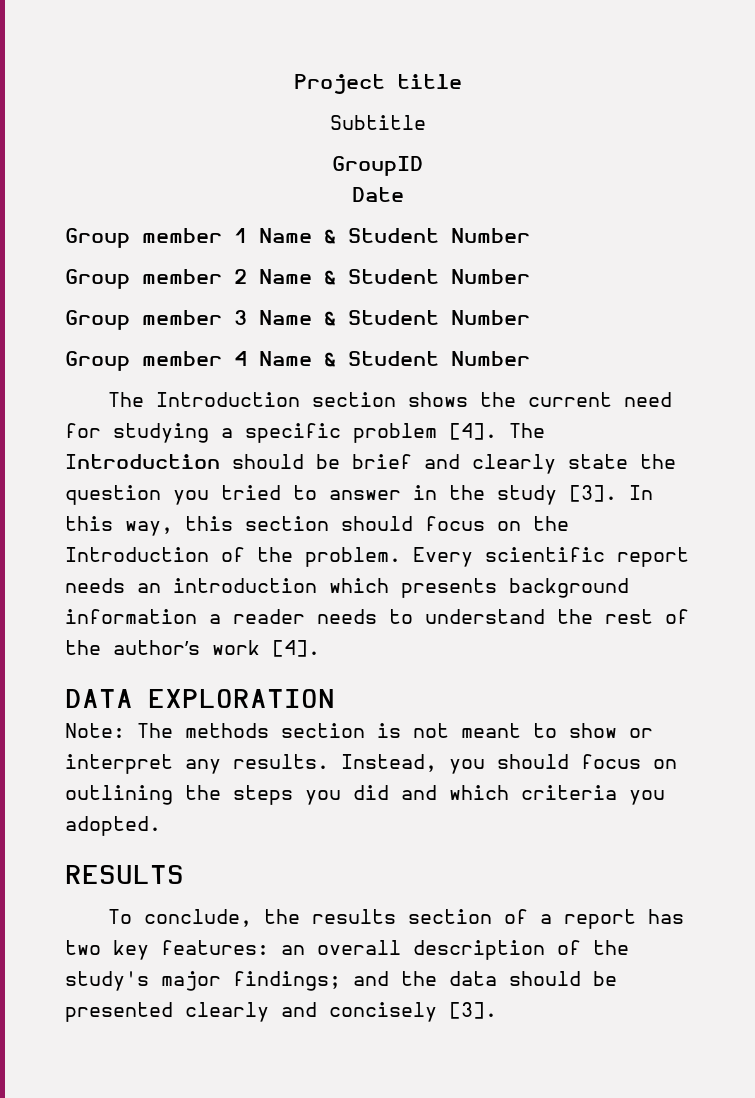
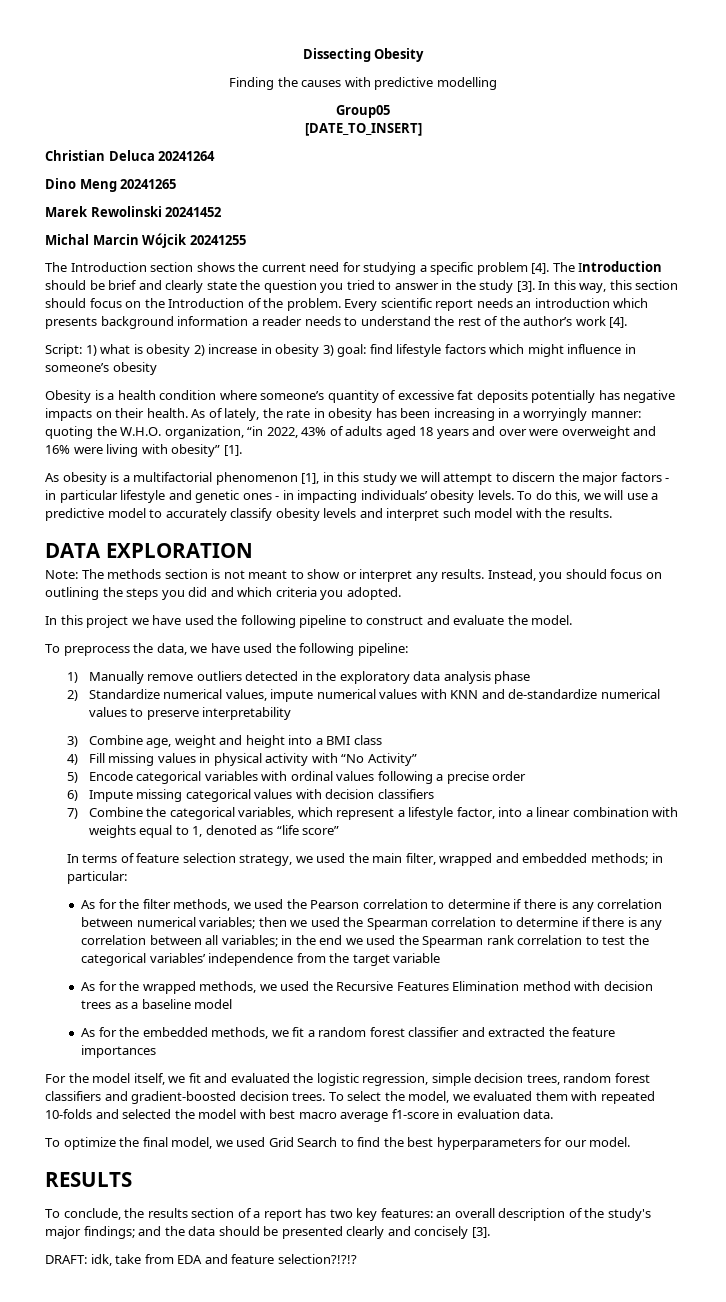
[293,74,462,94] [329,115,426,130] [332,156,423,176] [351,187,404,202] [65,228,530,248] [65,269,530,289] [65,310,530,330] [65,351,530,371] Project title // Subtitle // GroupID // Date // Group member 1 Name & Student Number // Group member 2 Name & Student Number // Group member 3 Name & Student Number // Group member 4 Name & Student Number -> [302,48,425,62] [229,77,497,90] [336,105,390,118] [304,123,422,136] [45,150,216,161] [45,178,177,192] [45,206,222,217] [45,233,246,248] Dissecting Obesity // Finding the causes with predictive modelling // Group05 // [DATE_TO_INSERT] // Christian Deluca 20241264 // Dino Meng 20241265 // Marek Rewolinski 20241452 // Michal Marcin Wójcik 20241255
(320, 648) none -> [45,344,636,357] [45,362,157,375] [45,390,676,403] [45,408,641,421] [45,426,657,439] [45,444,242,457] [45,472,670,485] [45,490,659,503] [45,508,612,521] // Script: 1) what is obesity 2) increase in obesity 3) goal: find lifestyle factors which might influence in someone’s obesity // Obesity is a health condition where someone’s quantity of excessive fat deposits potentially has negative impacts on their health. As of lately, the rate in obesity has been increasing in a worryingly manner: quoting the W.H.O. organization, “in 2022, 43% of adults aged 18 years and over were overweight and 16% were living with obesity” [1]. // As obesity is a multifactorial phenomenon [1], in this study we will attempt to discern the major factors - in particular lifestyle and genetic ones - in impacting individuals’ obesity levels. To do this, we will use a predictive model to accurately classify obesity levels and interpret such model with the results.
(161, 826) none -> [45,615,573,628] [45,643,408,656] [66,671,531,684] [66,689,660,702] [88,707,292,720] [66,735,382,748] [66,753,417,766] [66,771,527,784] [66,789,434,802] [66,807,679,820] [88,825,340,838] [66,853,663,866] [66,871,127,884] [81,899,663,912] [81,917,663,930] [81,935,649,948] [81,953,441,966] [81,981,653,994] [81,999,233,1009] [81,1027,616,1039] [81,1045,157,1058] [45,1073,650,1086] [45,1091,655,1104] [45,1109,554,1122] [45,1137,631,1150] // In this project we have used the following pipeline to construct and evaluate the model. // To preprocess the data, we have used the following pipeline: // 1) Manually remove outliers detected in the exploratory data analysis phase // 2) Standardize numerical values, impute numerical values with KNN and de-standardize numerical values to preserve interpretability // 3) Combine age, weight and height into a BMI class // 4) Fill missing values in physical activity with “No Activity” // 5) Encode categorical variables with ordinal values following a precise order // 6) Impute missing categorical values with decision classifiers // 7) Combine the categorical variables, which represent a lifestyle factor, into a linear combination with weights equal to 1, denoted as “life score” // In terms of feature selection strategy, we used the main filter, wrapped and embedded methods; in particular: // As for the filter methods, we used the Pearson correlation to determine if there is any correlation between numerical variables; then we used the Spearman correlation to determine if there is any correlation between all variables; in the end we used the Spearman rank correlation to test the categorical variables’ independence from the target variable // As for the wrapped methods, we used the Recursive Features Elimination method with decision trees as a baseline model // As for the embedded methods, we fit a random forest classifier and extracted the feature importances // For the model itself, we fit and evaluated the logistic regression, simple decision trees, random forest classifiers and gradient-boosted decision trees. To select the model, we evaluated them with repeated 10-folds and selected the model with best macro average f1-score in evaluation data. // To optimize the final model, we used Grid Search to find the best hyperparameters for our model.
(497, 1010) none -> [45,1254,357,1266] // DRAFT: idk, take from EDA and feature selection?!?!?

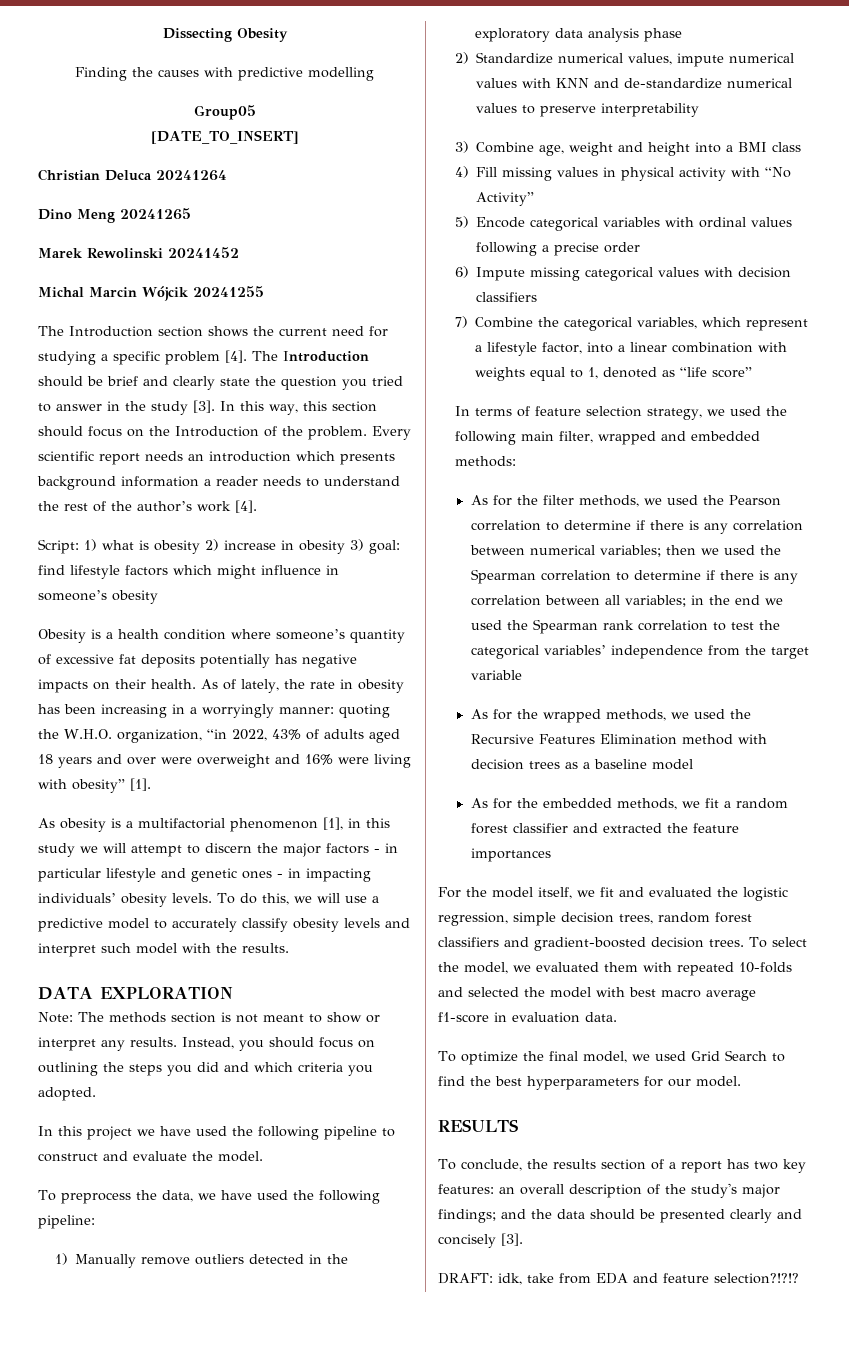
(369, 858) none -> [454,431,516,445] following
[590,853,663,865] [66,871,127,884] methods; in particular: -> [454,456,516,467] methods:

